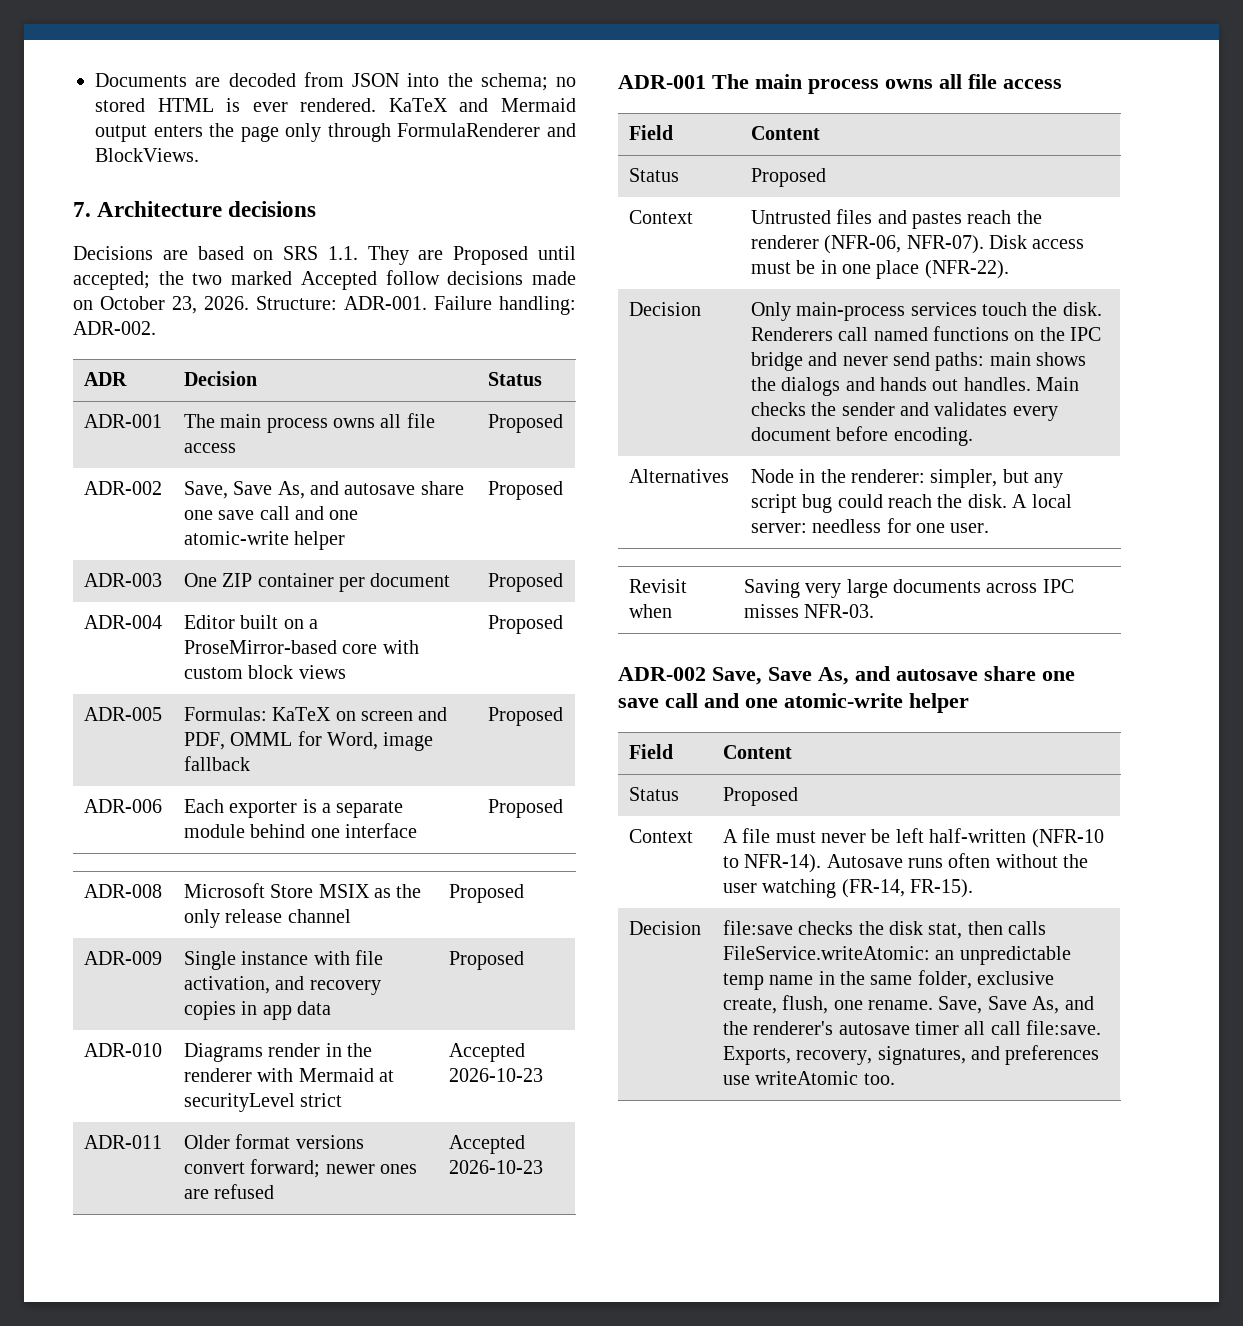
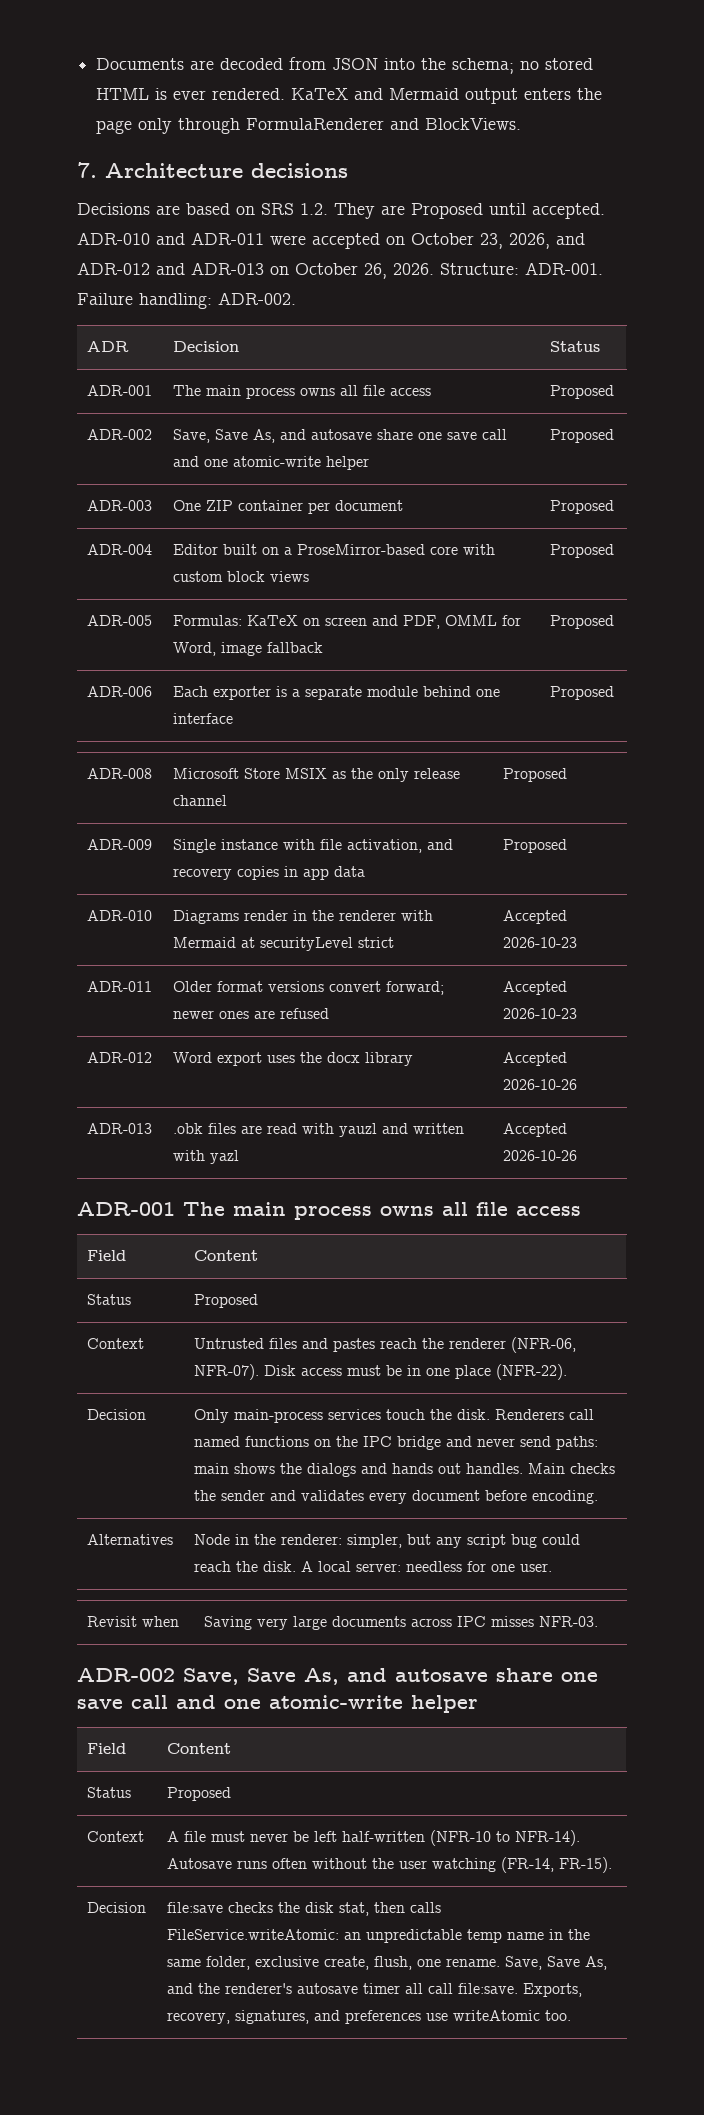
[327,246,358,260] 1.1. -> [300,203,328,215] 1.2.
[73,270,576,290] [73,296,197,314] accepted; the two marked Accepted follow decisions made on October 23, -> [532,203,605,219] [77,232,585,249] [77,262,387,279] accepted. ADR-010 and ADR-011 were accepted on October 23, 2026, and ADR-012 and ADR-013 on October 26,
(543, 1167) none -> [87,1052,153,1063] [173,1052,414,1066] [503,1052,568,1066] [503,1079,578,1090] [87,1123,153,1134] [173,1123,465,1137] [173,1150,240,1164] [503,1123,568,1137] [503,1150,578,1161] // ADR-012 | Word export uses the docx library | Accepted 2026-10-26 // ADR-013 | .obk files are read with yauzl and written with yazl | Accepted 2026-10-26

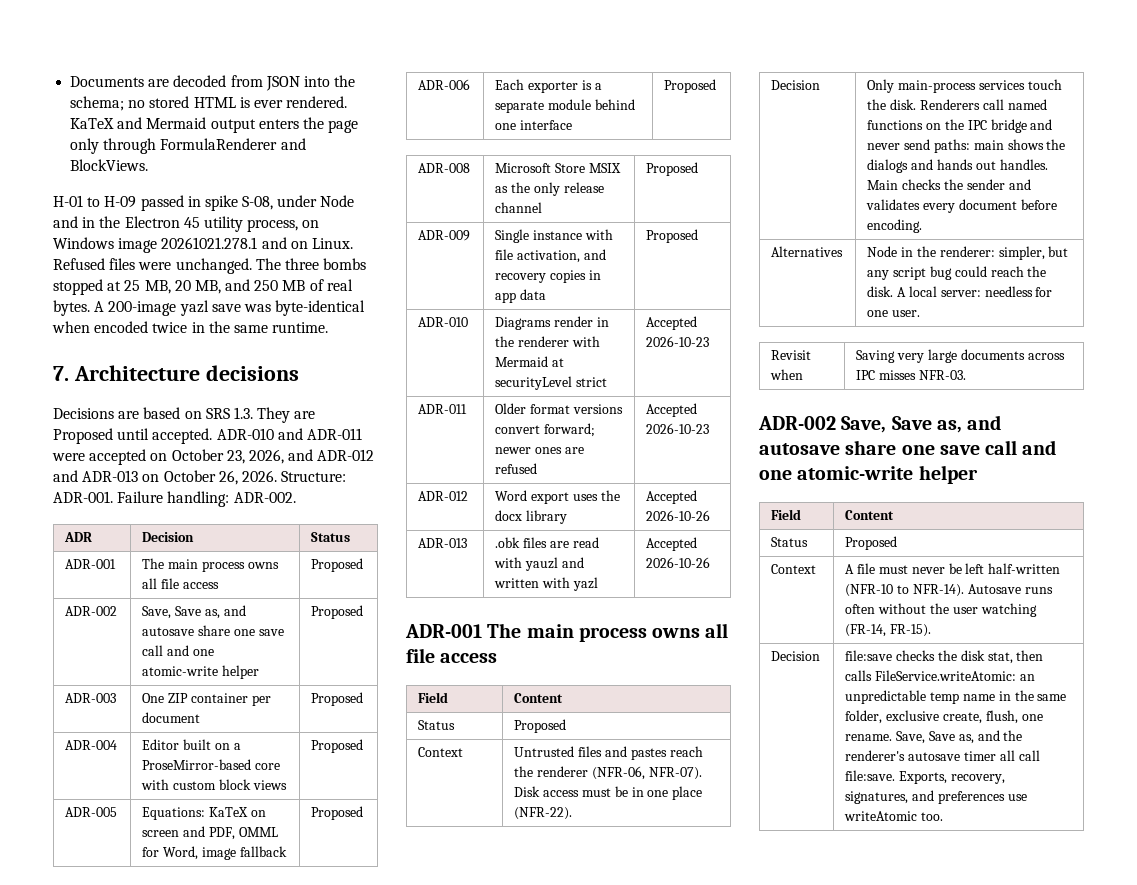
(522, 124) none -> [53,195,355,211] [53,216,320,232] [53,237,353,253] [53,258,367,274] [53,279,353,295] [53,300,366,316] [52,321,329,333] // H-01 to H-09 passed in spike S-08, under Node and in the Electron 45 utility process, on Windows image 20261021.278.1 and on Linux. Refused files were unchanged. The three bombs stopped at 25 MB, 20 MB, and 250 MB of real bytes. A 200-image yazl save was byte-identical when encoded twice in the same runtime.
[300,203,328,215] 1.2. -> [233,407,253,419] 1.3.
[253,429,276,443] As, -> [204,609,220,619] as,
[173,615,243,626] Formulas: -> [142,807,206,820] Equations:
[304,1668,339,1685] As, -> [936,420,962,433] as,
[585,1956,608,1970] As, -> [958,734,974,744] as,

